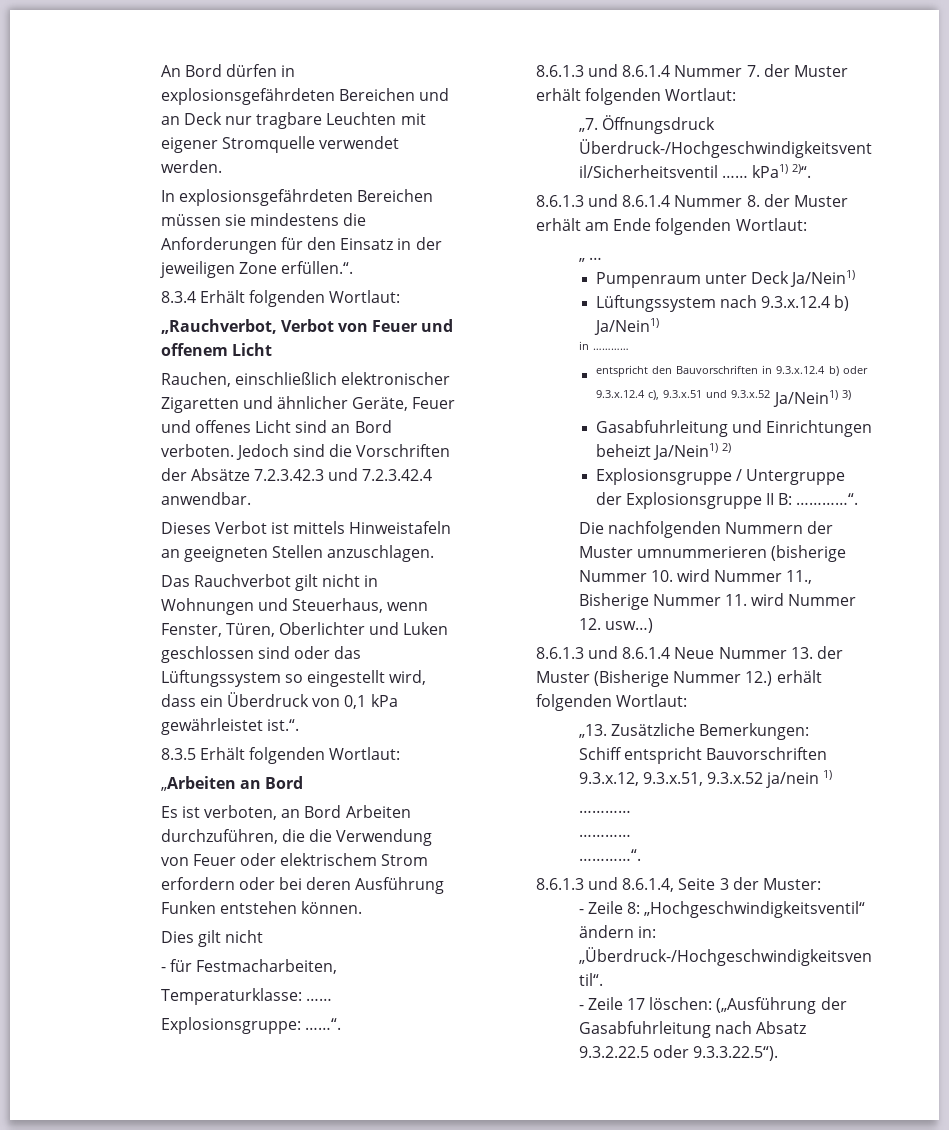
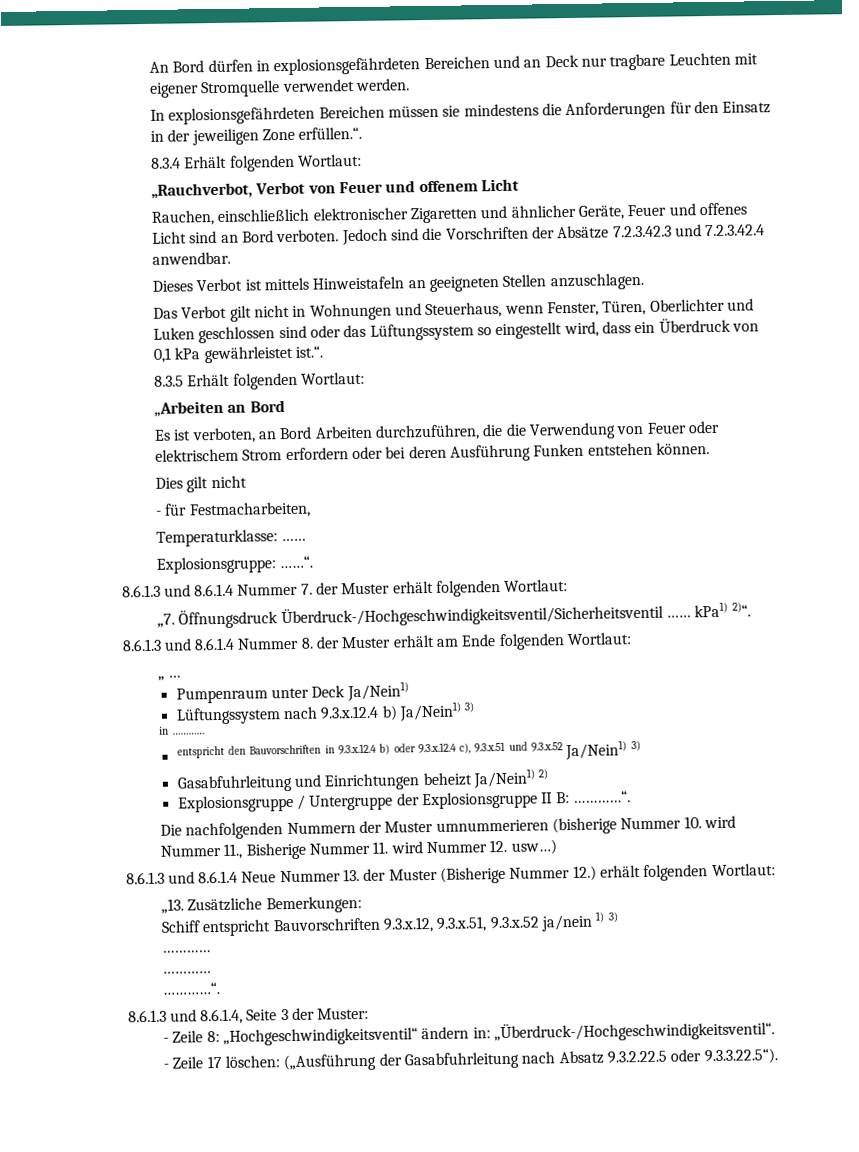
[193,574,291,587] Rauchverbot -> [181,305,228,319] Verbot
(659, 326) none -> [464,702,475,713] 3)
(833, 775) none -> [607,912,618,923] 3)

